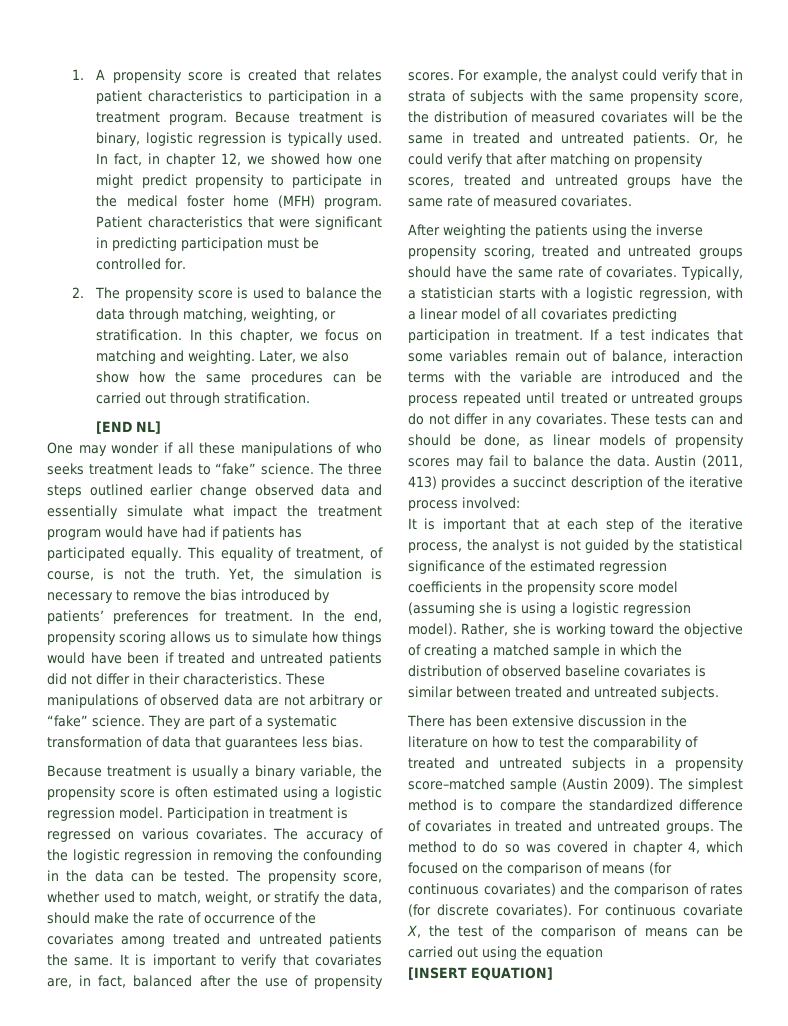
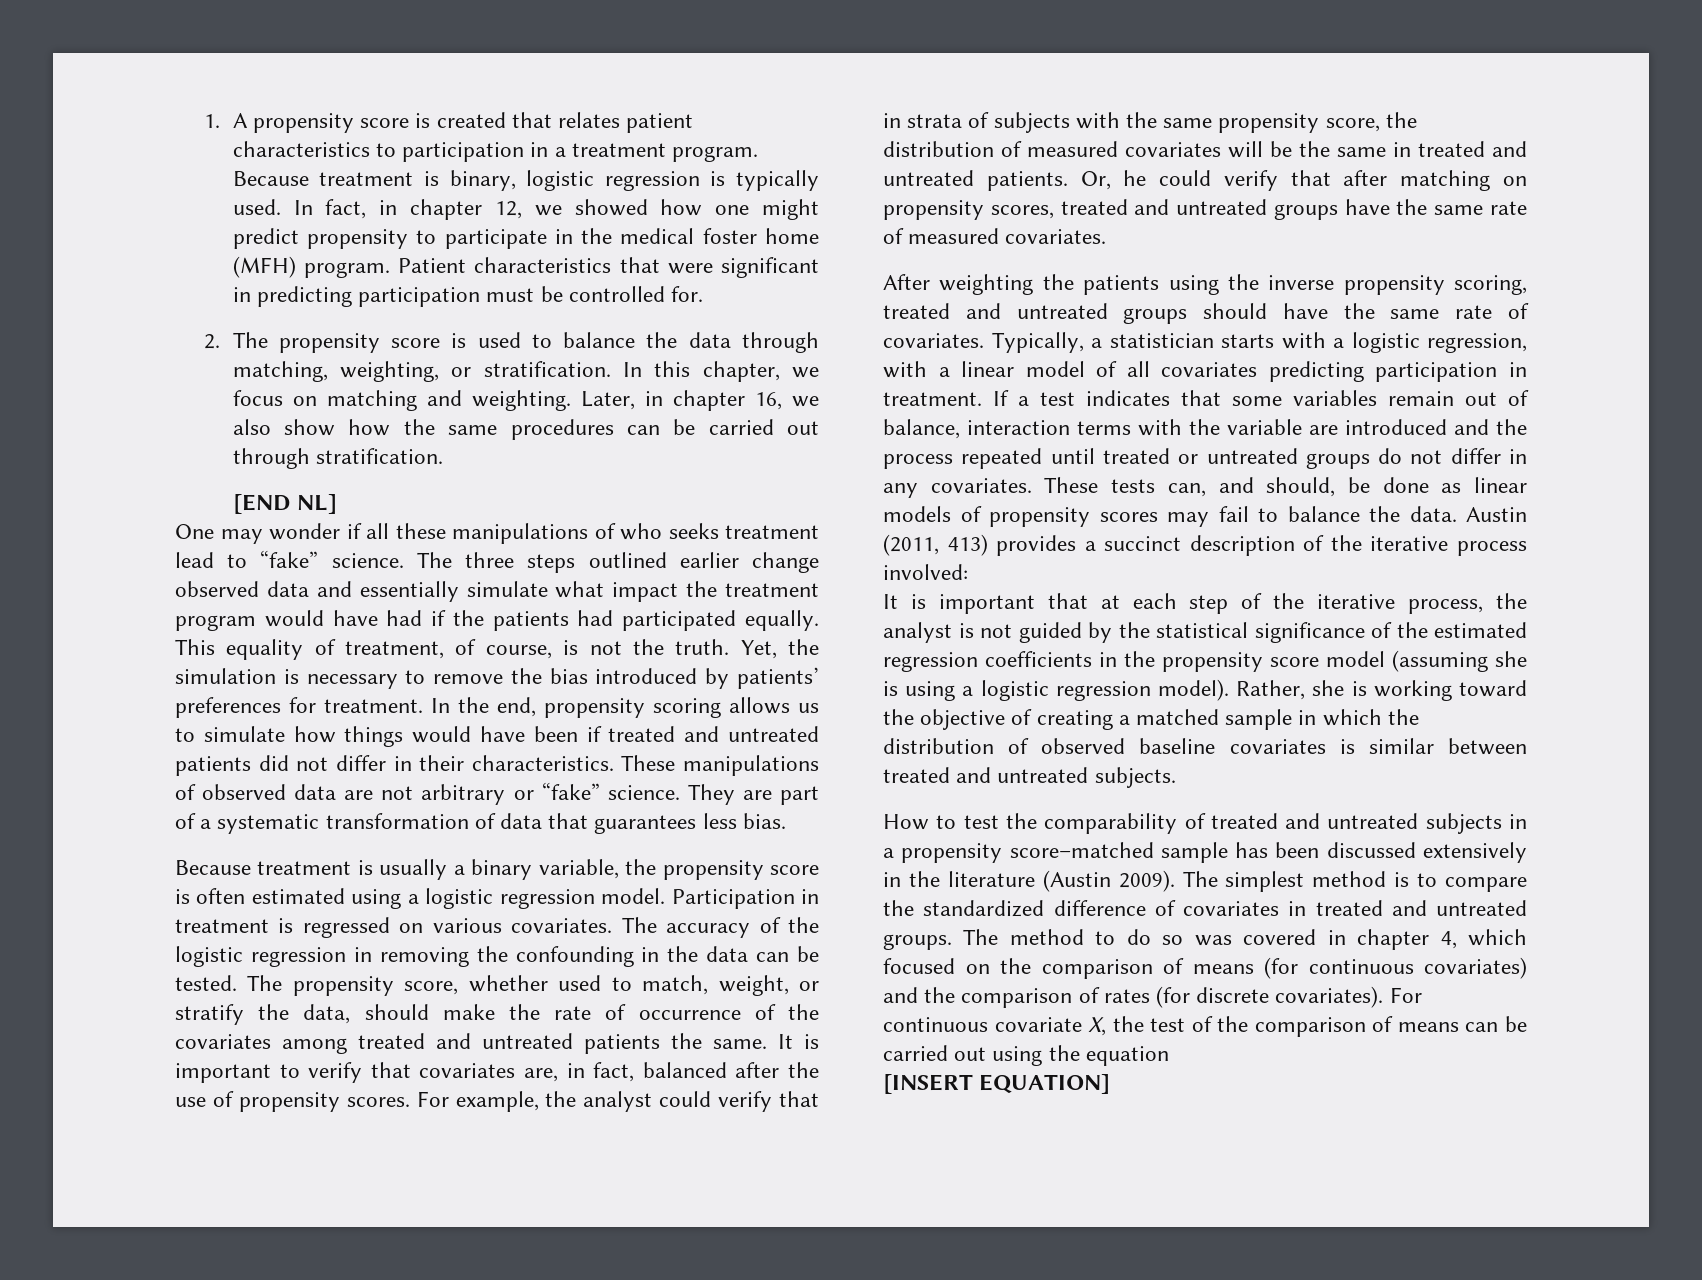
(297, 356) none -> [644,390,782,411] in chapter 16,
[157,463,193,475] leads -> [175,552,214,568] lead
[222,526,302,540] patients has -> [452,610,614,631] the patients had
[691,413,743,425] [408,434,521,447] can and should be done, -> [1167,477,1429,497] can, and should, be done
[407,715,687,727] [408,736,518,748] There has been extensive discussion in the literature on how -> [883,814,929,830] How
(557, 785) none -> [1235,842,1527,863] [883,871,1035,887] has been discussed extensively in the literature

